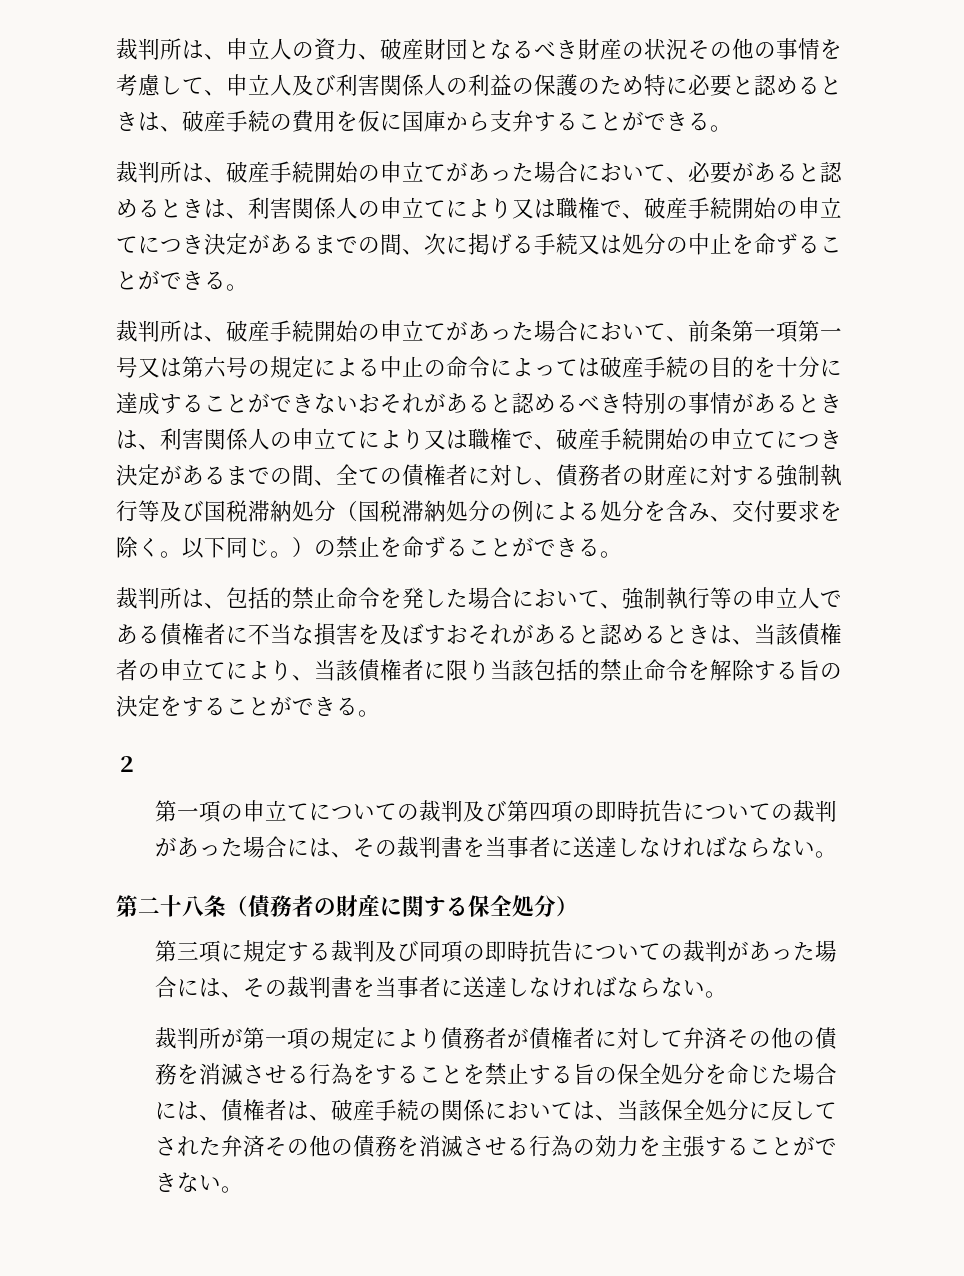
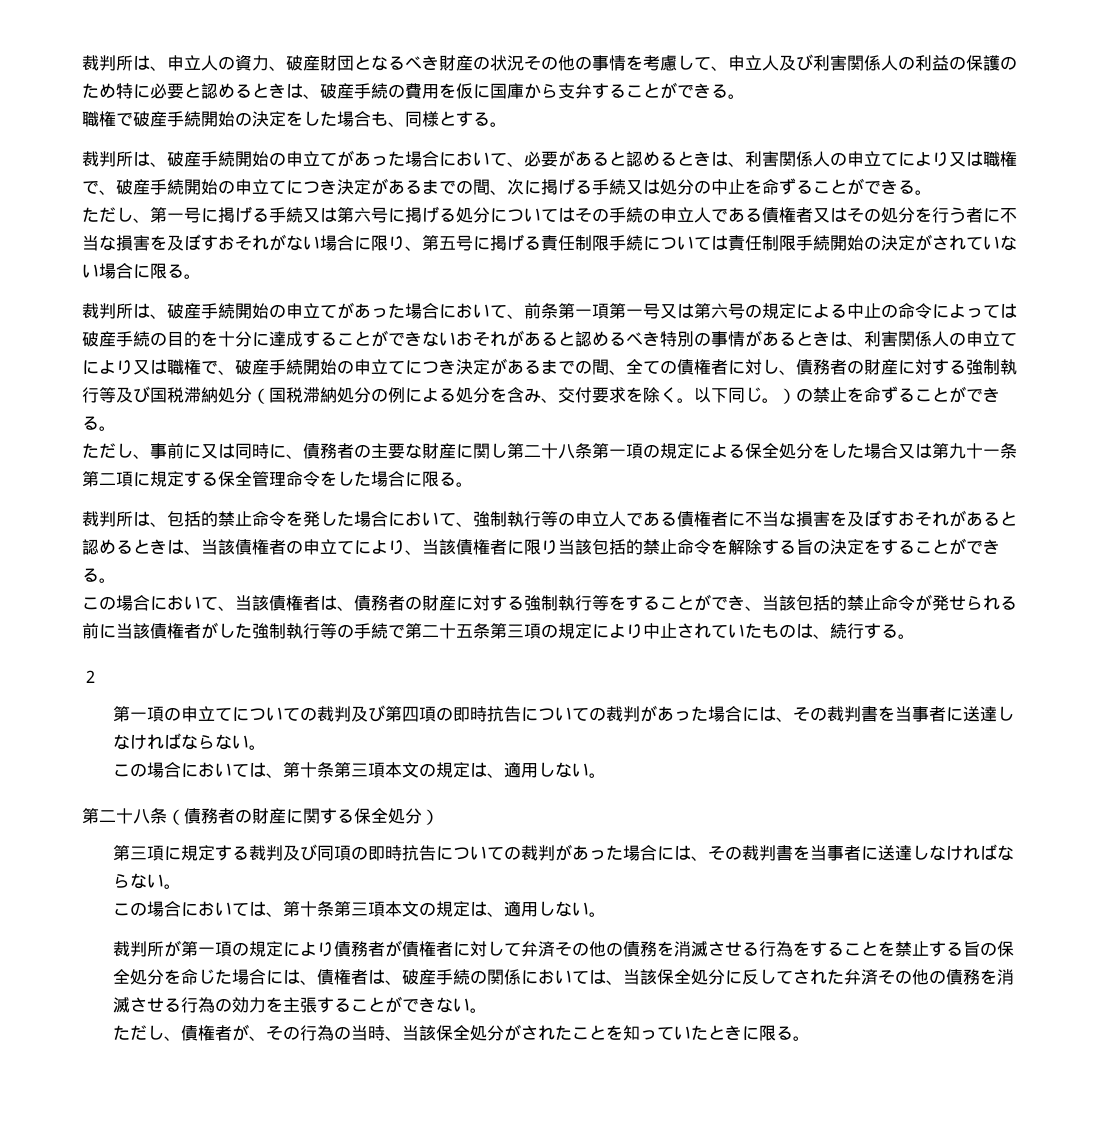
(732, 128) none -> [82,111,507,127] // 職権で破産手続開始の決定をした場合も、同様とする。
(248, 287) none -> [82,206,1017,223] [82,234,1017,251] [82,263,201,279] // ただし、第一号に掲げる手続又は第六号に掲げる処分についてはその手続の申立人である債権者又はその処分を行う者に不当な損害を及ぼすおそれがない場合に限り、第五号に掲げる責任制限手続については責任制限手続開始の決定がされていない場合に限る。
(622, 554) none -> [82,443,1017,459] [82,471,473,487] // ただし、事前に又は同時に、債務者の主要な財産に関し第二十八条第一項の規定による保全処分をした場合又は第九十一条第二項に規定する保全管理命令をした場合に限る。
(380, 713) none -> [82,594,1017,611] [82,622,915,639] // この場合において、当該債権者は、債務者の財産に対する強制執行等をすることができ、当該包括的禁止命令が発せられる前に当該債権者がした強制執行等の手続で第二十五条第三項の規定により中止されていたものは、続行する。
(838, 854) none -> [113,762,607,778] // この場合においては、第十条第三項本文の規定は、適用しない。
(728, 994) none -> [113,901,607,917] // この場合においては、第十条第三項本文の規定は、適用しない。
(244, 1189) none -> [113,1024,811,1041] // ただし、債権者が、その行為の当時、当該保全処分がされたことを知っていたときに限る。

